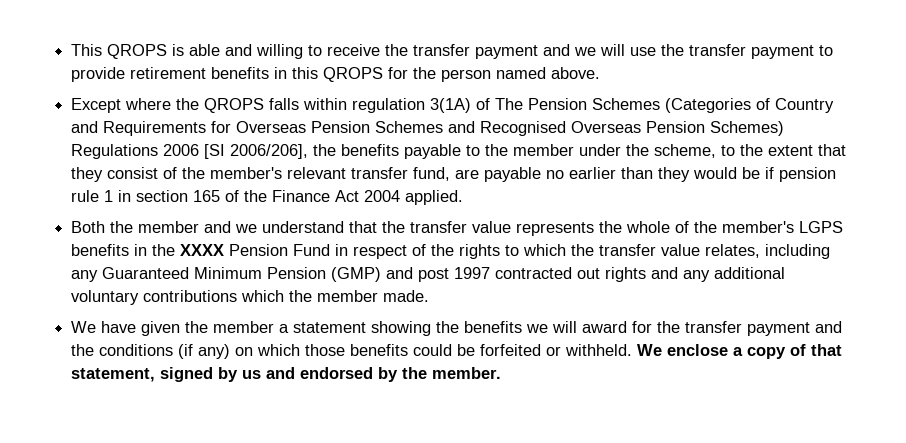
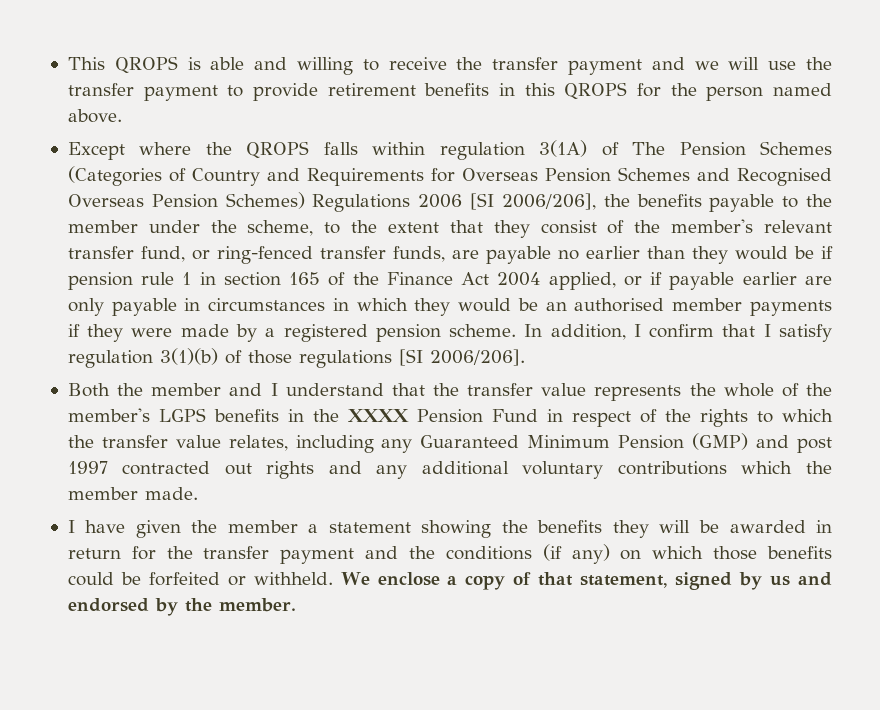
(451, 174) none -> [191,246,445,264] or ring-fenced transfer funds,
[405,190,464,205] applied. -> [548,272,833,290] [67,298,832,316] [67,324,832,342] [67,348,525,368] applied, or if payable earlier are only payable in circumstances in which they would be an authorised member payments if they were made by a registered pension scheme. In addition, I confirm that I satisfy regulation 3(1)(b) of those regulations [SI 2006/206].
[235,224,258,233] we -> [270,383,278,396] I
[71,321,97,333] We -> [67,520,75,533] I
[526,321,628,333] we will award -> [612,520,833,538] [67,548,121,559] they will be awarded in return

